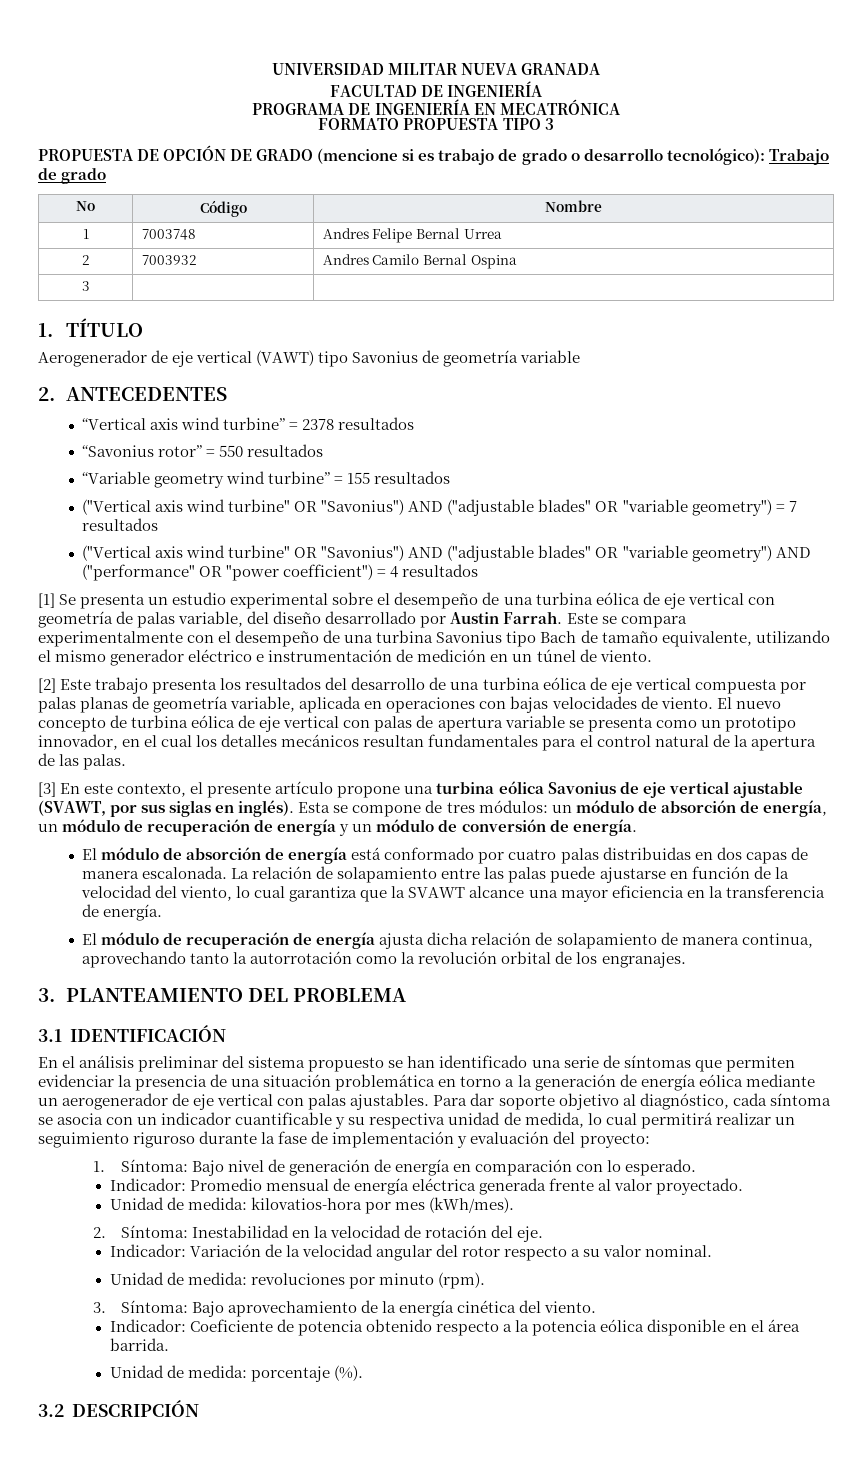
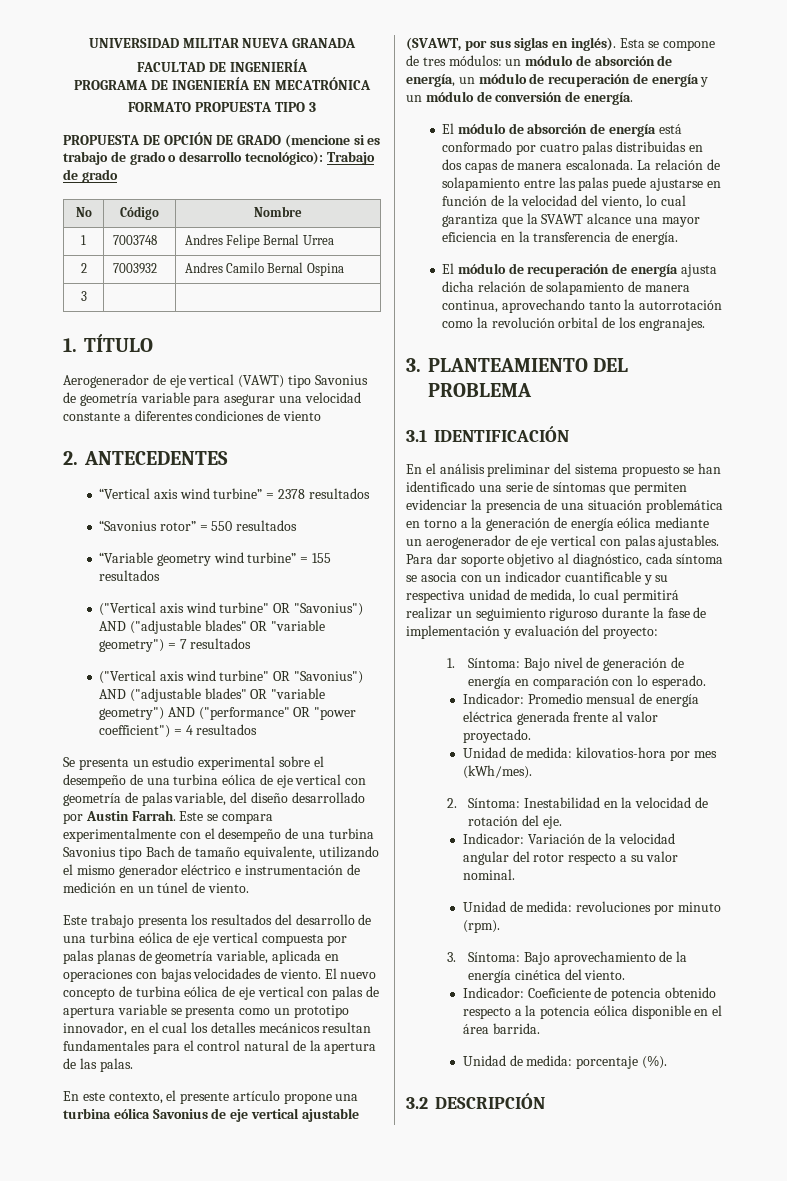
(581, 356) none -> [193,392,361,406] [63,410,321,421] para asegurar una velocidad constante a diferentes condiciones de viento
[38,593,55,608] [1] -> (258, 729) none
[38,678,56,693] [2] -> (249, 888) none
[38,782,56,797] [3] -> (133, 1065) none

